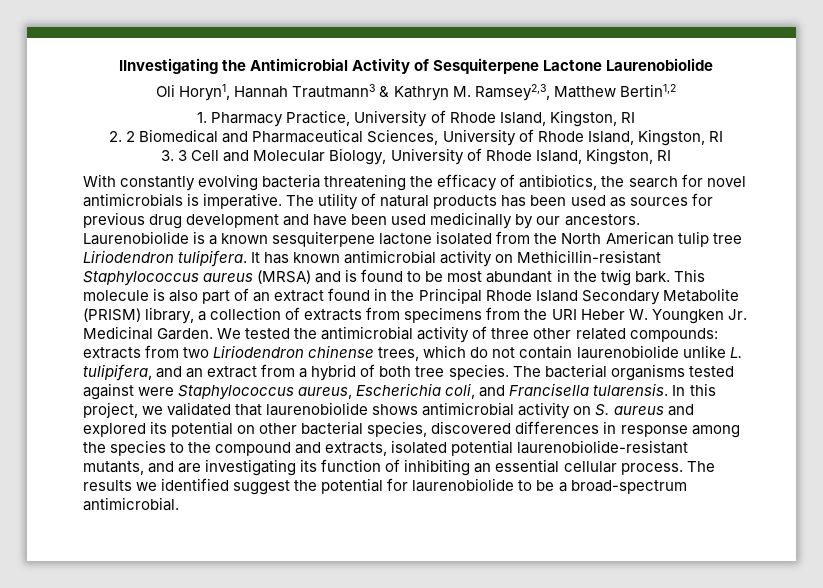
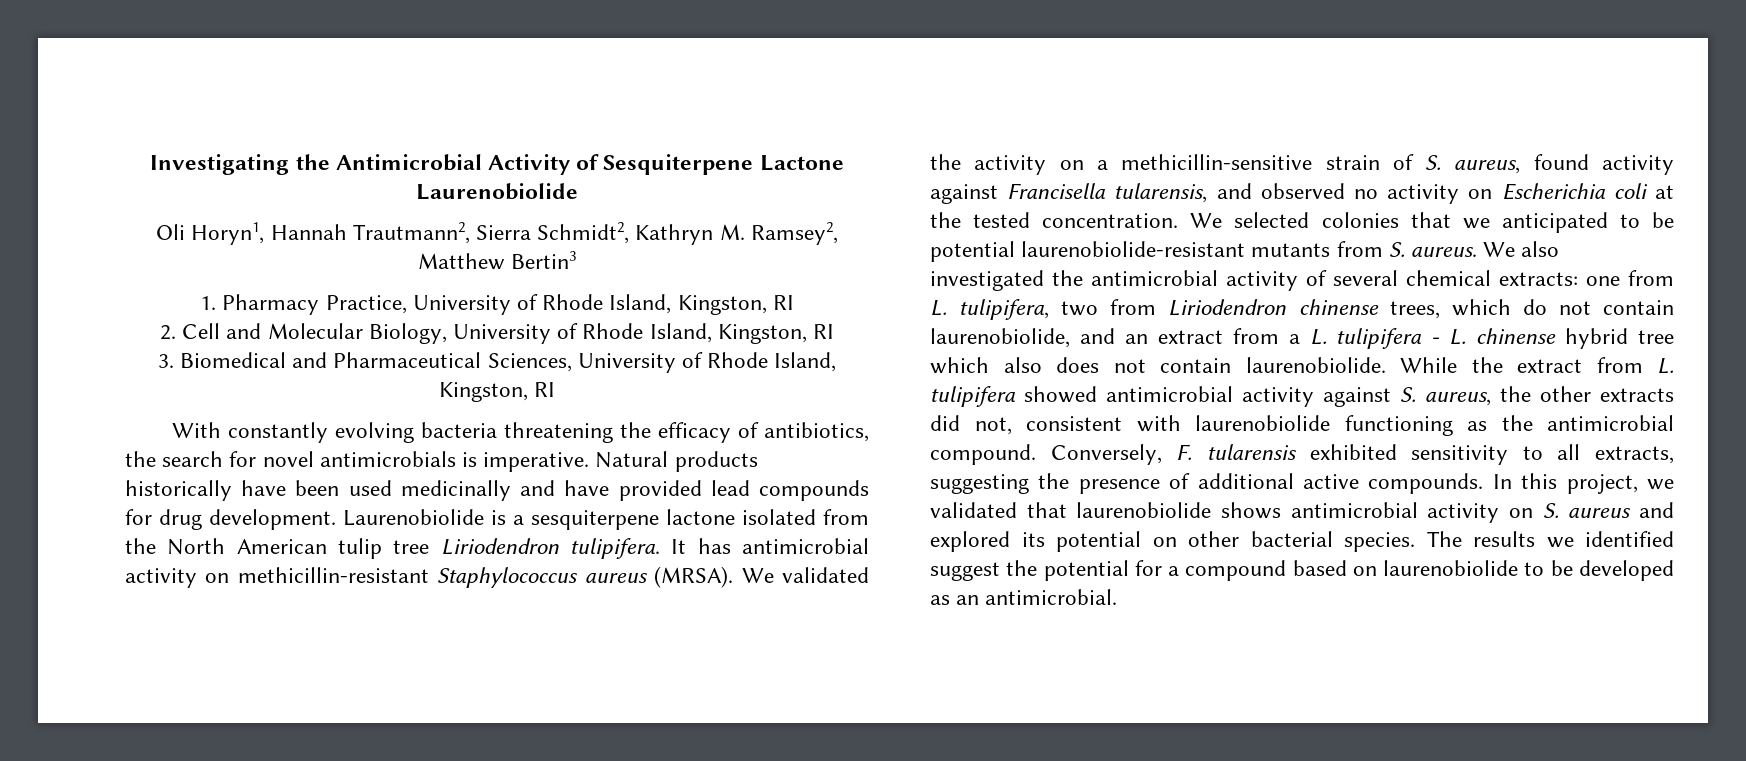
[118,58,218,74] IInvestigating -> [150,154,290,175] Investigating
[292,84,676,101] Trautmann3 & Kathryn M. Ramsey2,3, Matthew Bertin1,2 -> [352,222,838,245] [417,251,577,270] Trautmann2, Sierra Schmidt2, Kathryn M. Ramsey2, Matthew Bertin3
[126,129,439,145] 2 Biomedical and Pharmaceutical Sciences, -> [182,323,447,344] Cell and Molecular Biology,
[178,148,387,165] 3 Cell and Molecular Biology, -> [179,352,572,372] Biomedical and Pharmaceutical Sciences,
[286,193,713,210] [83,212,640,229] The utility of natural products has been used as sources for previous drug development and have been used medicinally by our ancestors. -> [595,451,758,472] [125,480,869,501] [125,509,336,530] Natural products historically have been used medicinally and have provided lead compounds for drug development.
[221,233,269,244] known -> (524, 520) none
[293,250,662,267] known antimicrobial activity on Methicillin-resistant -> [742,538,869,554] [125,567,429,588] antimicrobial activity on methicillin-resistant
[257,269,705,286] [83,288,739,305] [83,307,747,324] [83,326,718,343] [83,345,210,359] (MRSA) and is found to be most abundant in the twig bark. This molecule is also part of an extract found in the Principal Rhode Island Secondary Metabolite (PRISM) library, a collection of extracts from specimens from the URI Heber W. Youngken Jr. Medicinal Garden. We tested the antimicrobial activity of three other related compounds: extracts from two -> [654,566,870,588] [930,154,1674,175] [930,183,1674,204] [930,212,1675,233] [930,241,1560,262] [930,270,1674,291] [930,299,1157,320] (MRSA). We validated the activity on a methicillin-sensitive strain of S. aureus, found activity against Francisella tularensis, and observed no activity on Escherichia coli at the tested concentration. We selected colonies that we anticipated to be potential laurenobiolide-resistant mutants from S. aureus. We also investigated the antimicrobial activity of several chemical extracts: one from L. tulipifera, two from
[576,345,742,359] [83,364,152,381] laurenobiolide unlike L. tulipifera, -> [930,328,1070,348] laurenobiolide,
[311,364,734,381] [83,383,669,400] hybrid of both tree species. The bacterial organisms tested against were Staphylococcus aureus, Escherichia coli, and Francisella tularensis. -> [1309,328,1674,349] [930,357,1674,374] [930,386,1674,407] [930,415,1674,436] [930,444,1674,465] [930,473,1484,494] L. tulipifera - L. chinense hybrid tree which also does not contain laurenobiolide. While the extract from L. tulipifera showed antimicrobial activity against S. aureus, the other extracts did not, consistent with laurenobiolide functioning as the antimicrobial compound. Conversely, F. tularensis exhibited sensitivity to all extracts, suggesting the presence of additional active compounds.
[367,421,740,438] [83,440,689,456] [83,459,683,476] species, discovered differences in response among the species to the compound and extracts, isolated potential laurenobiolide-resistant mutants, and are investigating its function of inhibiting an essential cellular process. -> [1344,532,1415,552] species.
[412,478,687,494] laurenobiolide to be a broad-spectrum -> [1168,560,1674,581] [930,595,980,605] a compound based on laurenobiolide to be developed as an

